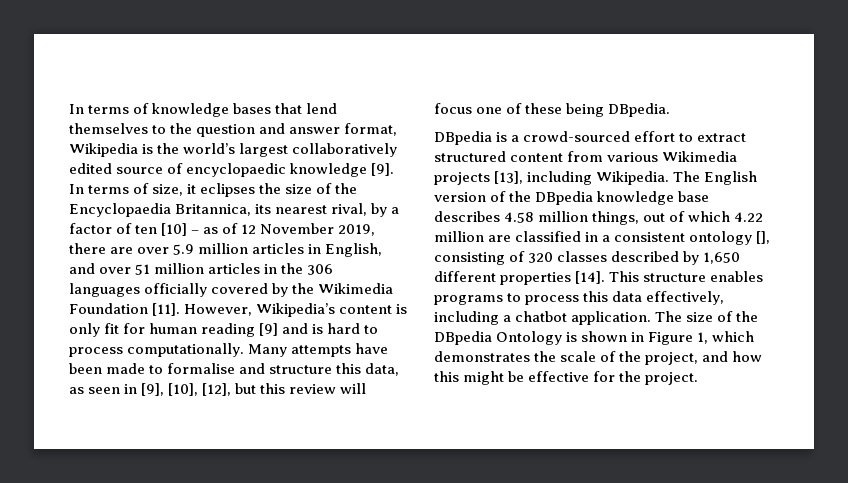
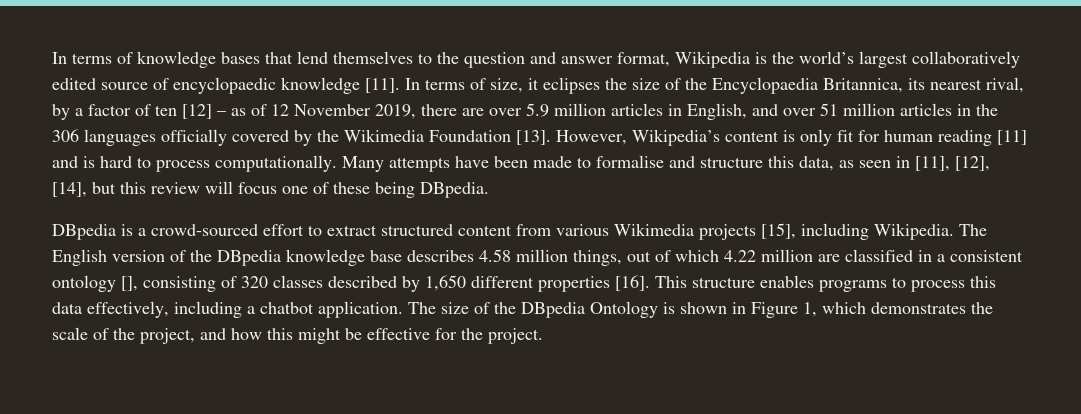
[371,163,395,176] [9]. -> [365,78,400,93] [11].
[161,223,188,236] [10] -> [182,104,212,119] [12]
[152,303,181,316] [11]. -> [516,130,551,145] [13].
[259,323,279,336] [9] -> [997,130,1027,145] [11]
[141,383,232,396] [9], [10], [12], -> [915,156,990,171] [52,182,87,197] [11], [12], [14],
[494,171,524,184] [13], -> [761,223,796,239] [15],
[575,271,606,284] [14]. -> [615,275,650,291] [16].

